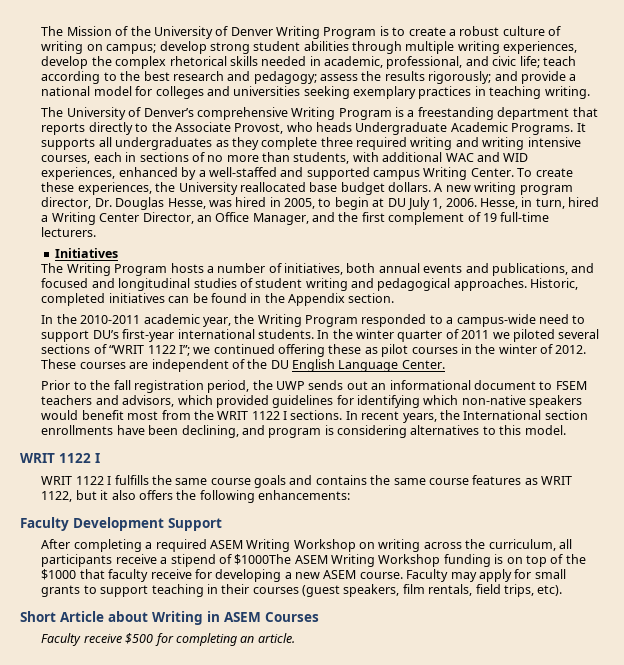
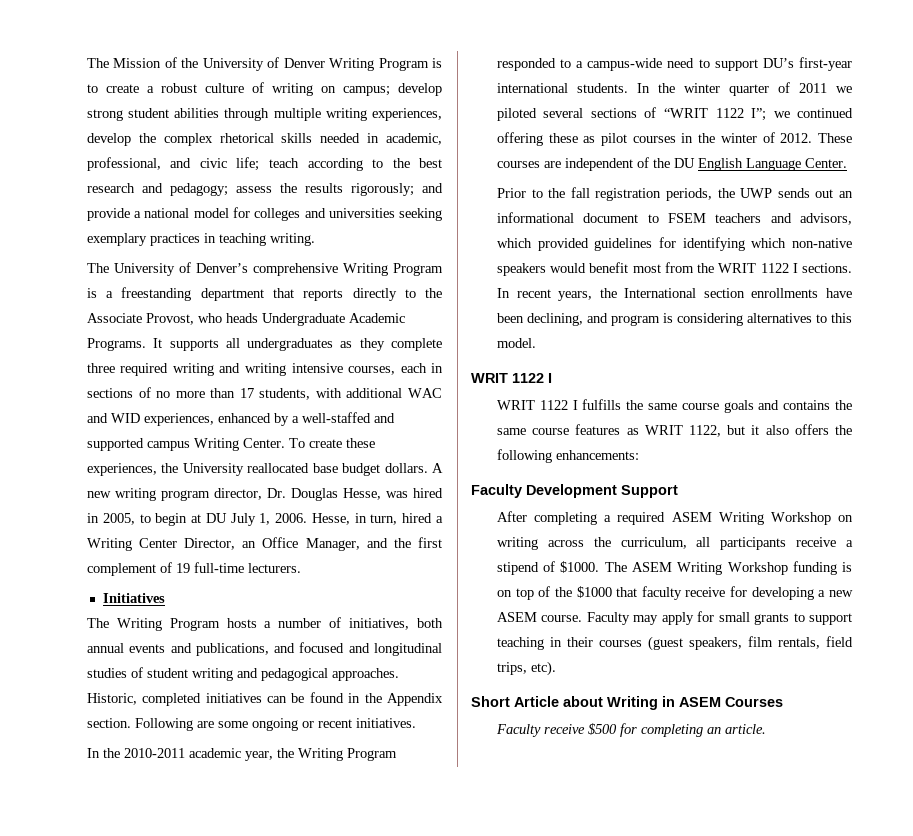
(291, 157) none -> [239,388,254,398] 17
(395, 298) none -> [134,718,416,731] Following are some ongoing or recent initiatives.
[207,380,250,393] period, -> [665,188,712,201] periods,
[234,554,292,565] $1000The -> [560,561,627,573] $1000. The

